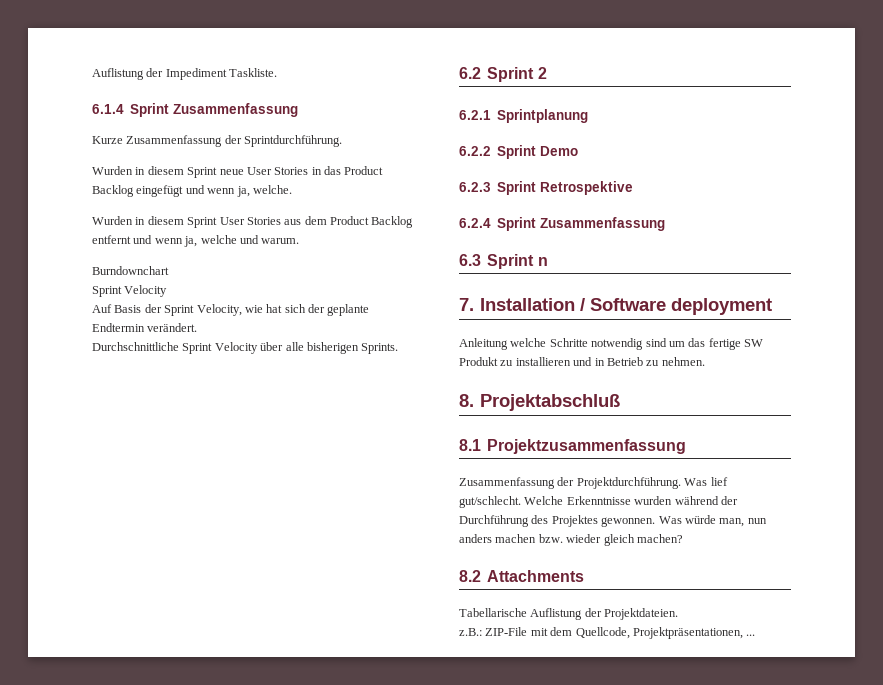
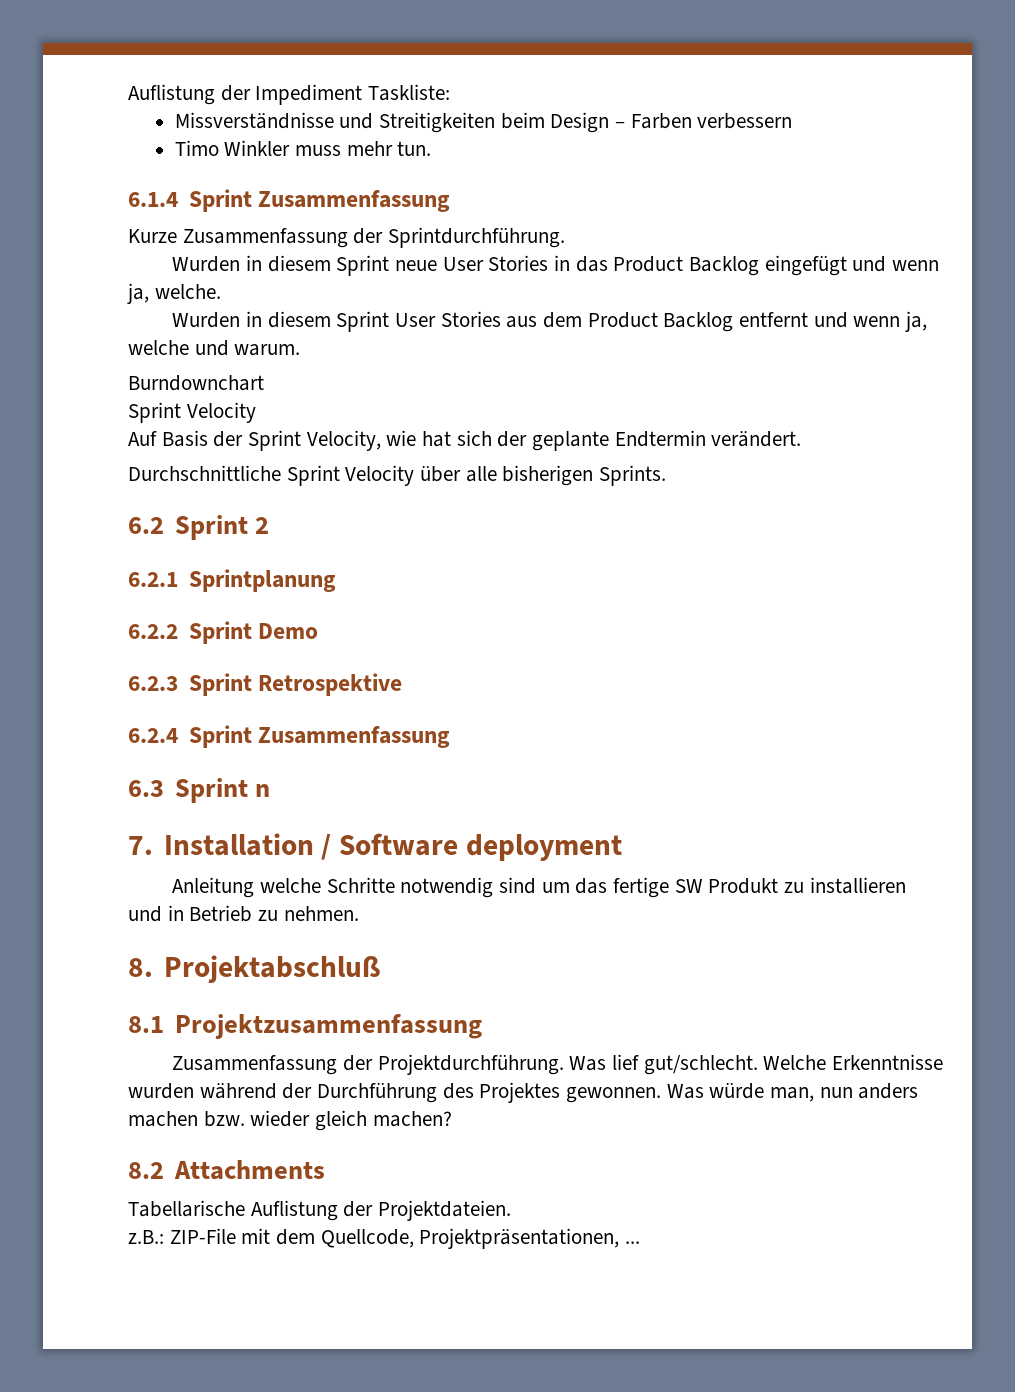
[229,68,278,77] Taskliste. -> [368,84,451,101] [174,112,793,133] [174,140,432,156] Taskliste: // Missverständnisse und Streitigkeiten beim Design – Farben verbessern // Timo Winkler muss mehr tun.

